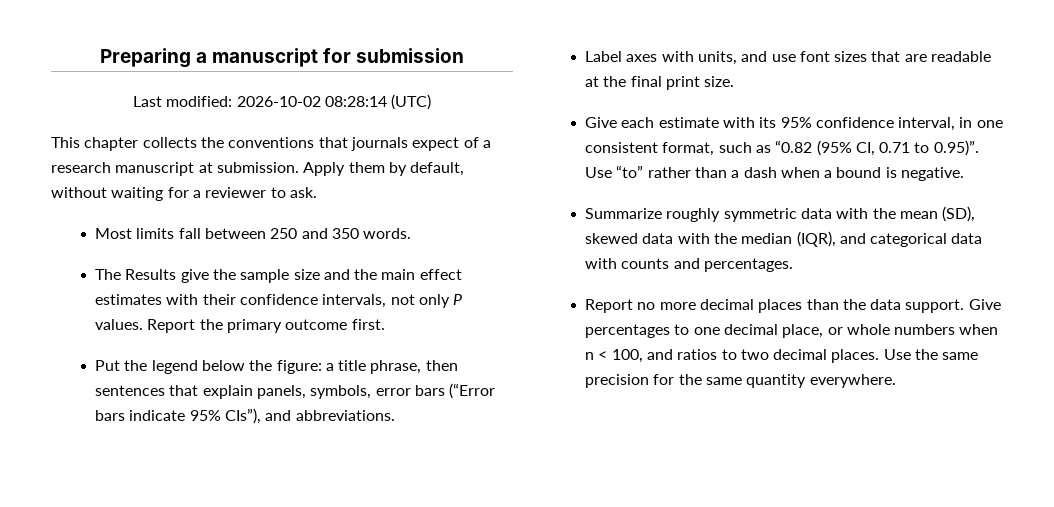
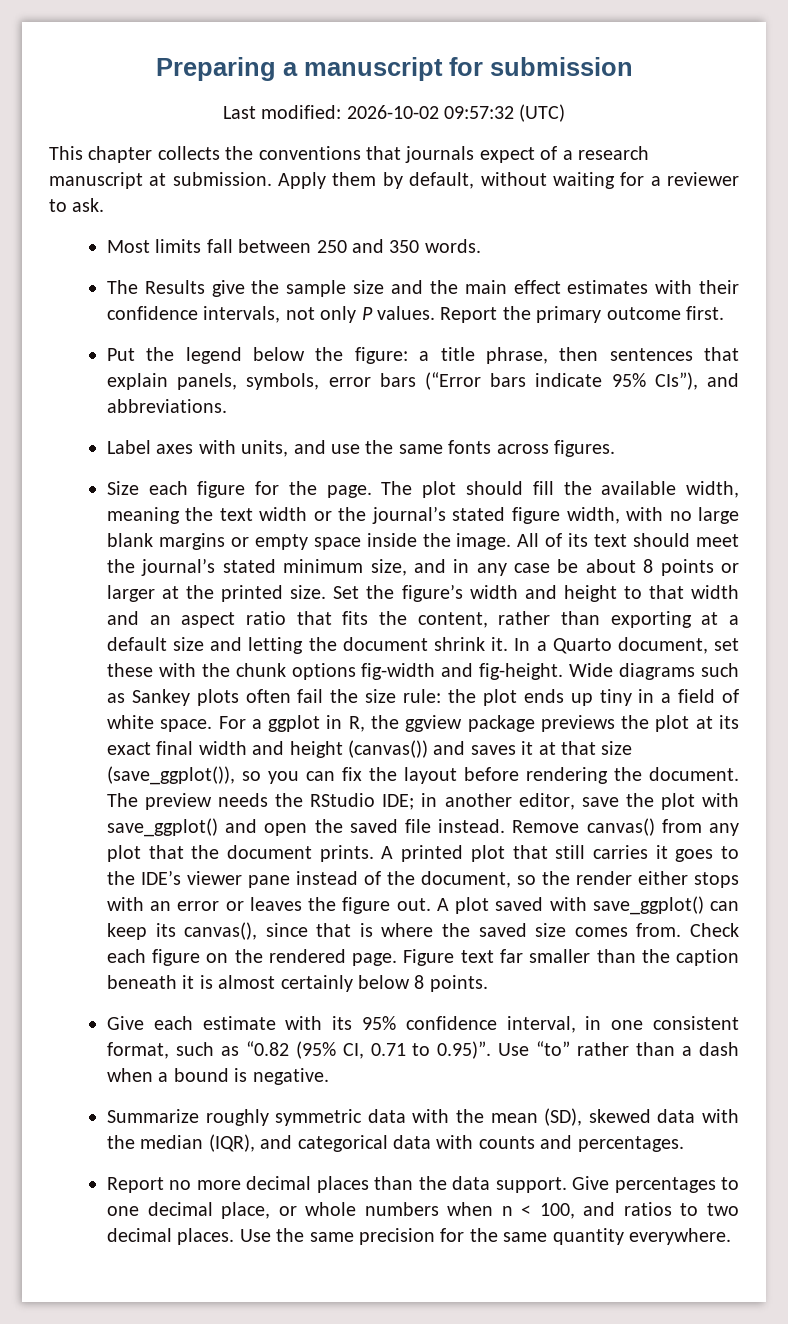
[324,96,387,107] 08:28:14 -> [443,106,514,119] 09:57:32
[799,51,992,62] [584,76,735,90] font sizes that are readable at the final print size. -> [365,440,615,457] [106,481,740,498] [106,506,740,524] [106,533,739,550] [106,558,739,576] [106,584,739,602] [106,611,739,628] [106,637,739,654] [106,663,739,680] [106,689,739,706] [106,715,739,732] [106,740,633,758] [106,766,739,785] [106,793,740,810] [106,818,740,837] [106,845,740,862] [106,870,740,888] [106,896,739,915] [106,922,740,940] [106,949,740,966] [106,975,488,992] the same fonts across figures. // Size each figure for the page. The plot should fill the available width, meaning the text width or the journal’s stated figure width, with no large blank margins or empty space inside the image. All of its text should meet the journal’s stated minimum size, and in any case be about 8 points or larger at the printed size. Set the figure’s width and height to that width and an aspect ratio that fits the content, rather than exporting at a default size and letting the document shrink it. In a Quarto document, set these with the chunk options fig-width and fig-height. Wide diagrams such as Sankey plots often fail the size rule: the plot ends up tiny in a field of white space. For a ggplot in R, the ggview package previews the plot at its exact final width and height (canvas()) and saves it at that size (save_ggplot()), so you can fix the layout before rendering the document. The preview needs the RStudio IDE; in another editor, save the plot with save_ggplot() and open the saved file instead. Remove canvas() from any plot that the document prints. A printed plot that still carries it goes to the IDE’s viewer pane instead of the document, so the render either stops with an error or leaves the figure out. A plot saved with save_ggplot() can keep its canvas(), since that is where the saved size comes from. Check each figure on the rendered page. Figure text far smaller than the caption beneath it is almost certainly below 8 points.

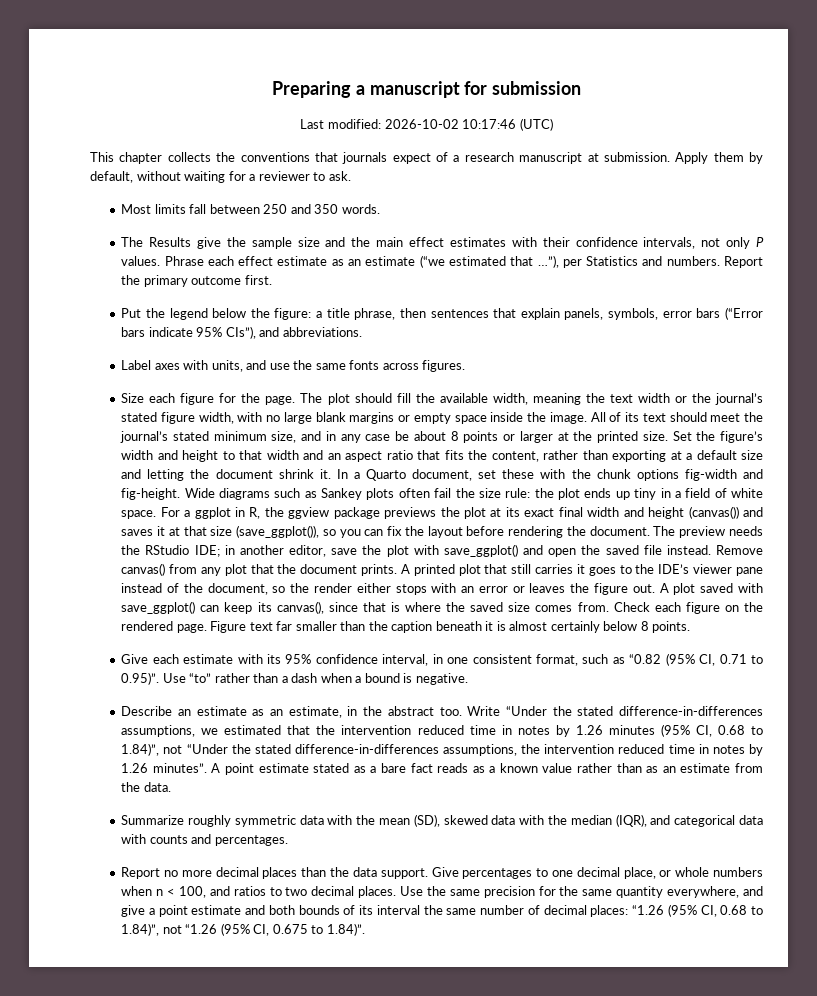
[443,106,514,119] 09:57:32 -> [462,119,517,129] 10:17:46
(435, 313) none -> [164,255,720,268] Phrase each effect estimate as an estimate (“we estimated that …”), per Statistics and numbers.
(329, 1076) none -> [121,706,763,718] [121,724,764,737] [121,743,764,756] [121,763,763,775] [121,782,171,792] // Describe an estimate as an estimate, in the abstract too. Write “Under the stated difference-in-differences assumptions, we estimated that the intervention reduced time in notes by 1.26 minutes (95% CI, 0.68 to 1.84)”, not “Under the stated difference-in-differences assumptions, the intervention reduced time in notes by 1.26 minutes”. A point estimate stated as a bare fact reads as a known value rather than as an estimate from the data.
[628,1228,731,1245] everywhere. -> [667,886,763,898] [121,904,764,917] [121,923,365,936] everywhere, and give a point estimate and both bounds of its interval the same number of decimal places: “1.26 (95% CI, 0.68 to 1.84)”, not “1.26 (95% CI, 0.675 to 1.84)”.

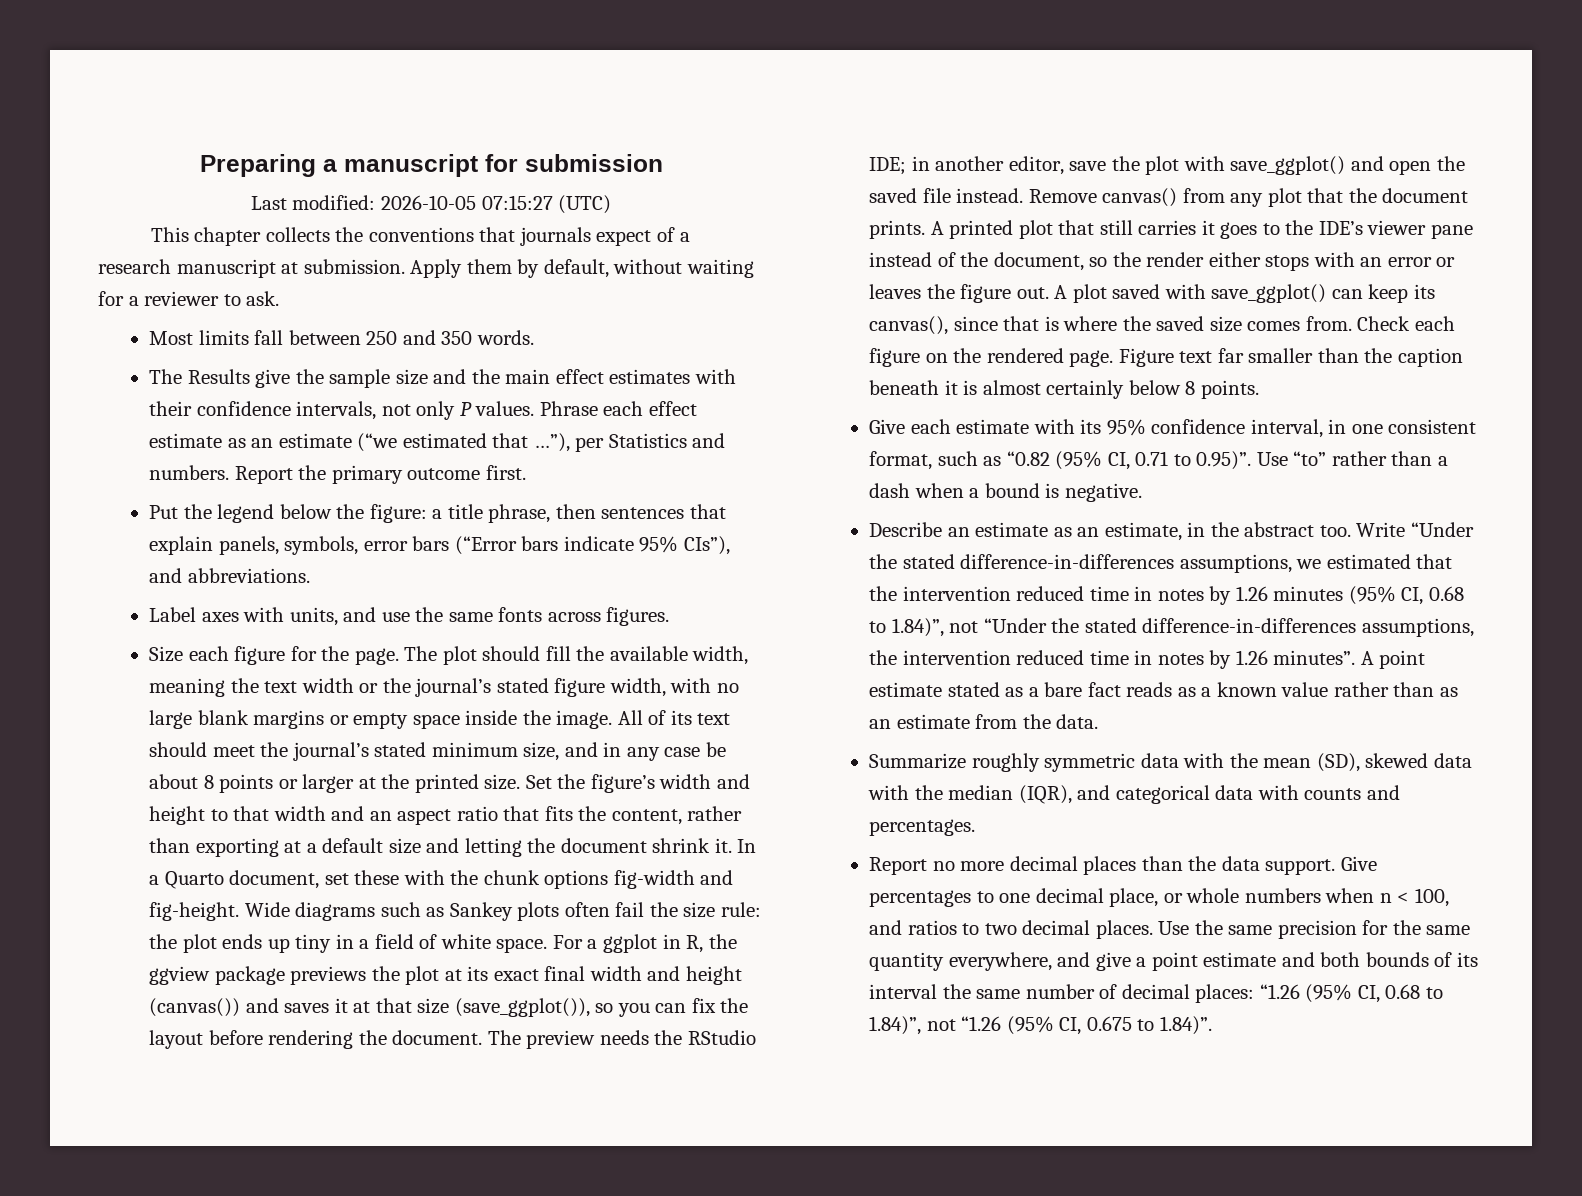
[384,119,517,129] 2026-10-02 10:17:46 -> [381,195,553,210] 2026-10-05 07:15:27

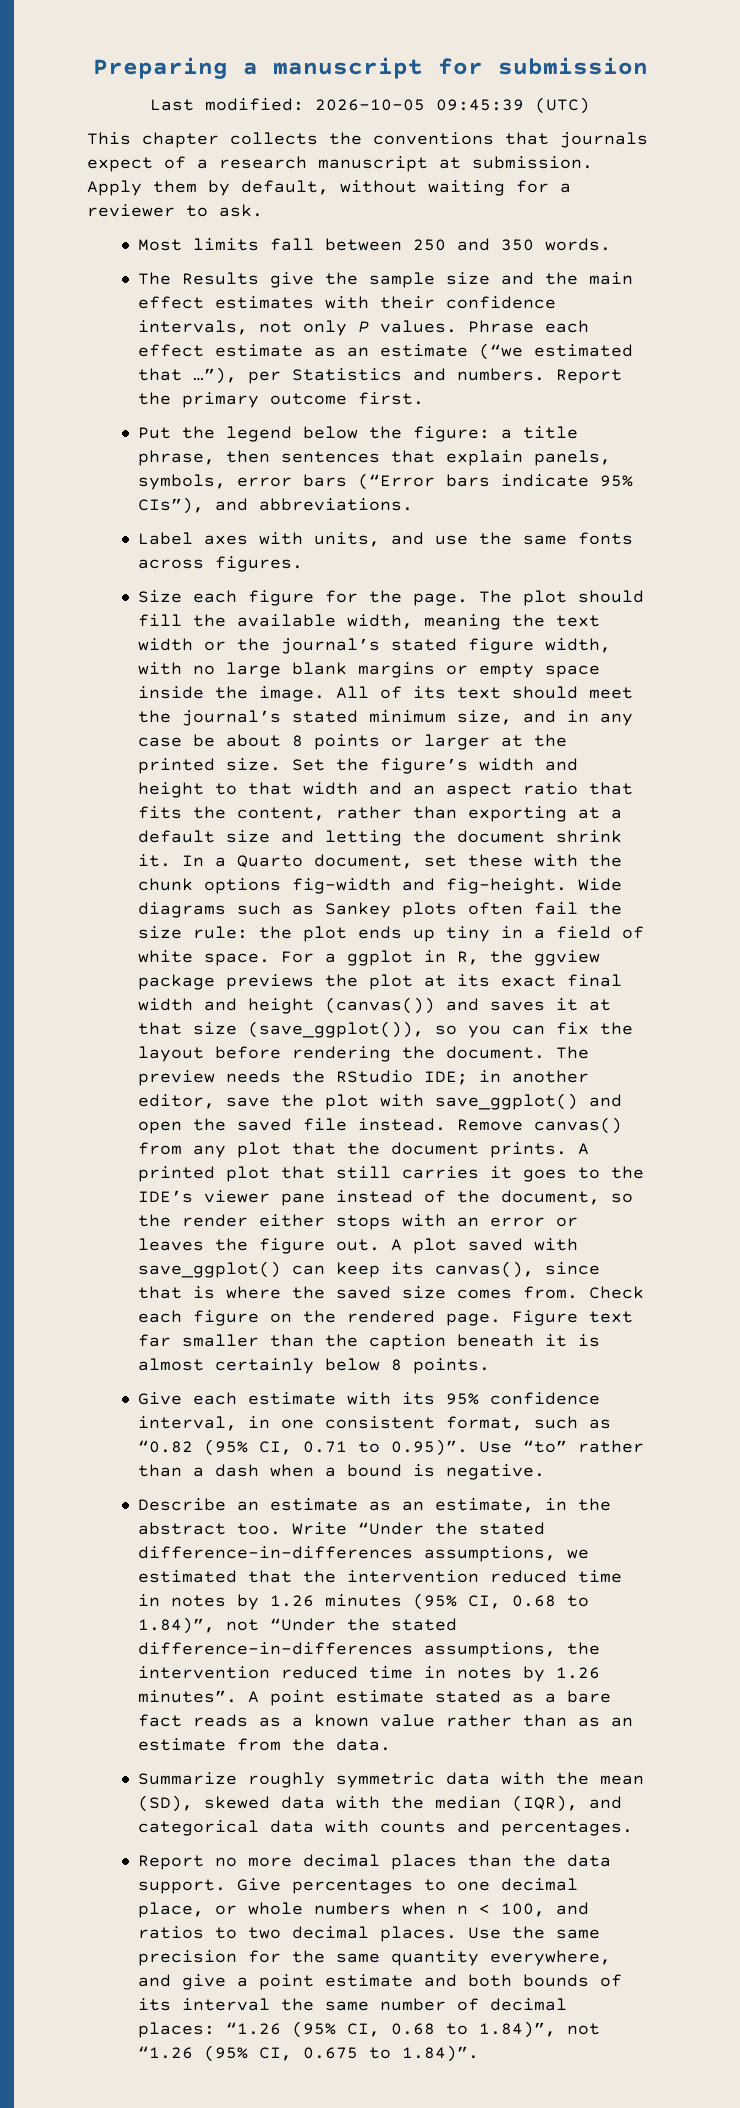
[481,195,553,210] 07:15:27 -> [436,99,524,111] 09:45:39

